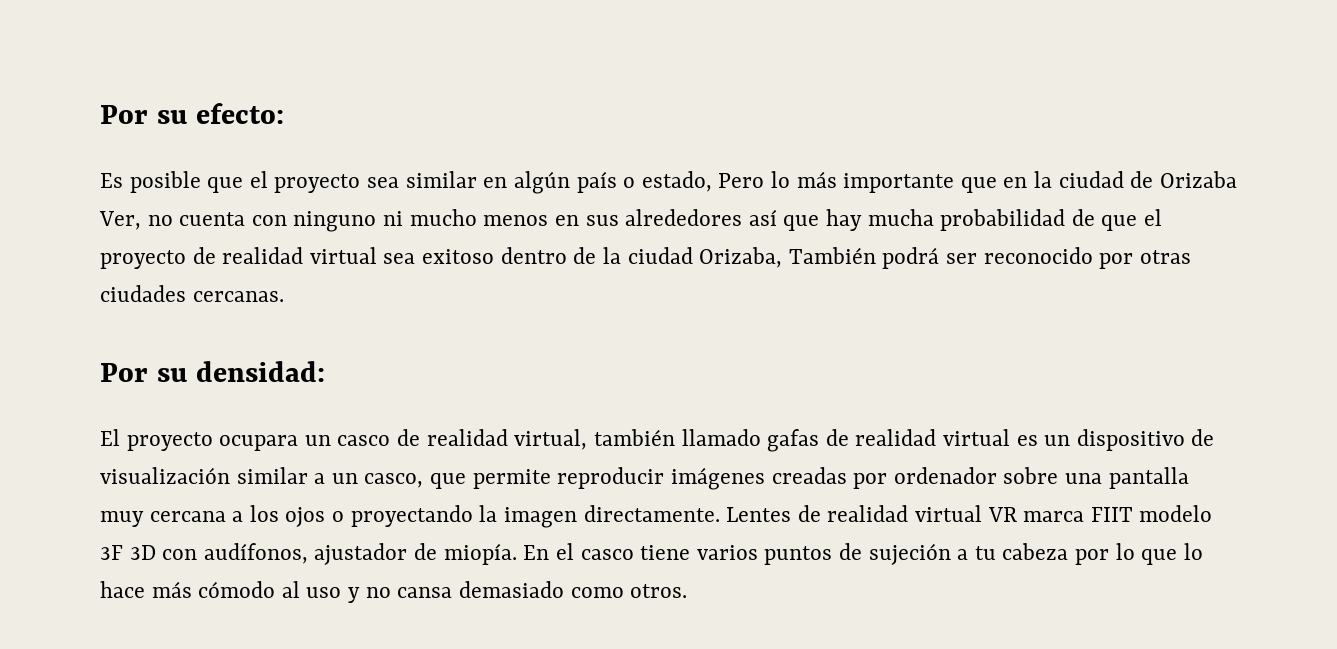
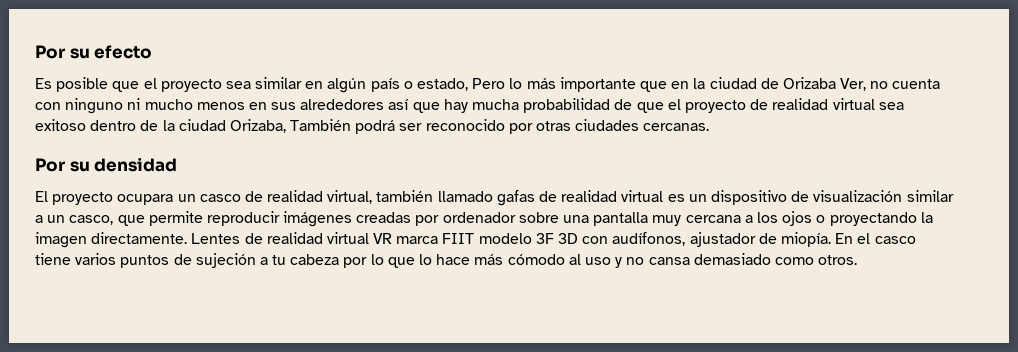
[100,103,284,124] Por su efecto: -> [35,45,153,59] Por su efecto
[195,361,325,382] densidad: -> [94,157,178,172] densidad

